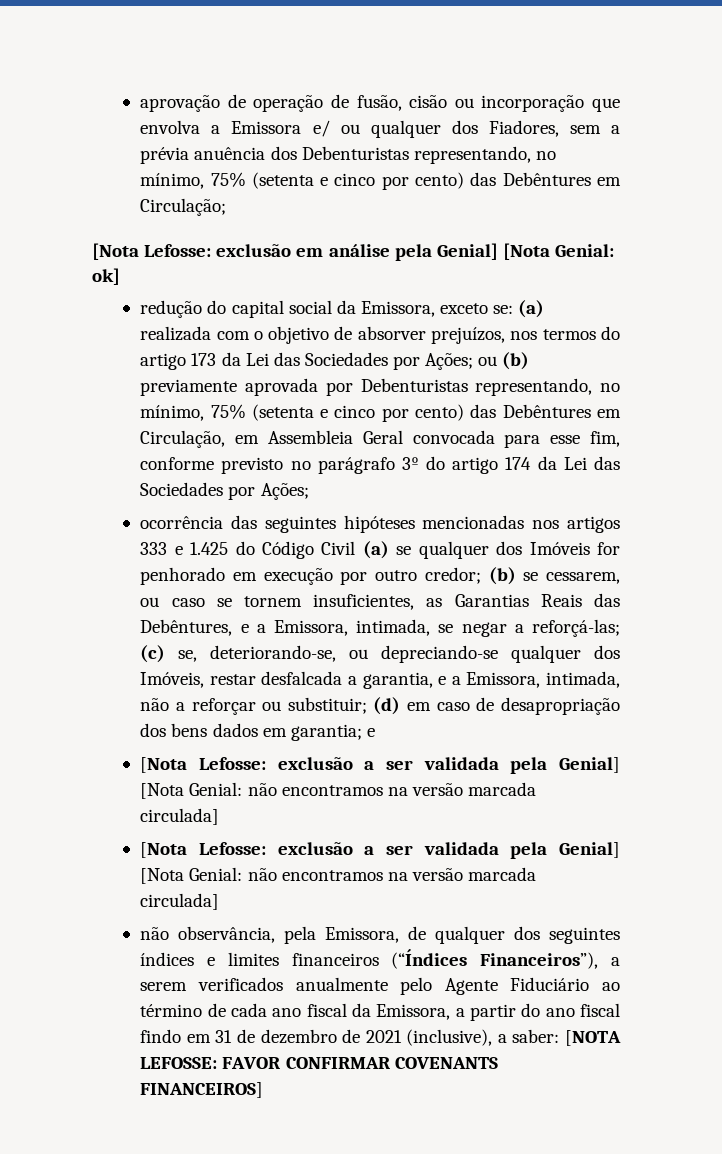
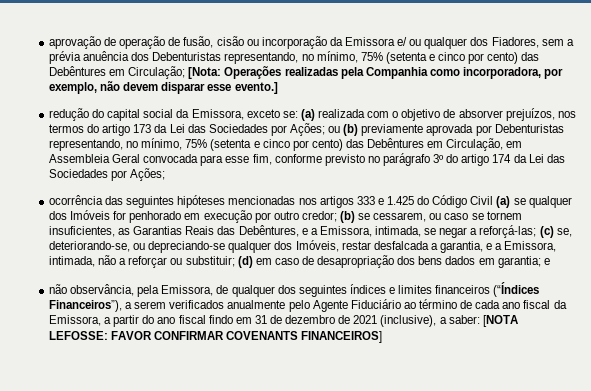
[592,98,620,112] [140,120,221,134] que envolva a -> [329,37,343,46] da
[92,243,615,261] [92,268,120,285] // [Nota Lefosse: exclusão em análise pela Genial] [Nota Genial: ok] -> [188,66,564,79] [49,81,278,94] [Nota: Operações realizadas pela Companhia como incorporadora, por exemplo, não devem disparar esse evento.]
[140,757,621,774] [140,782,537,799] [140,808,220,825] [140,842,621,859] [140,867,537,884] [140,893,220,910] // [Nota Lefosse: exclusão a ser validada pela Genial] [Nota Genial: não encontramos na versão marcada circulada] // [Nota Lefosse: exclusão a ser validada pela Genial] [Nota Genial: não encontramos na versão marcada circulada] -> (550, 261) none

